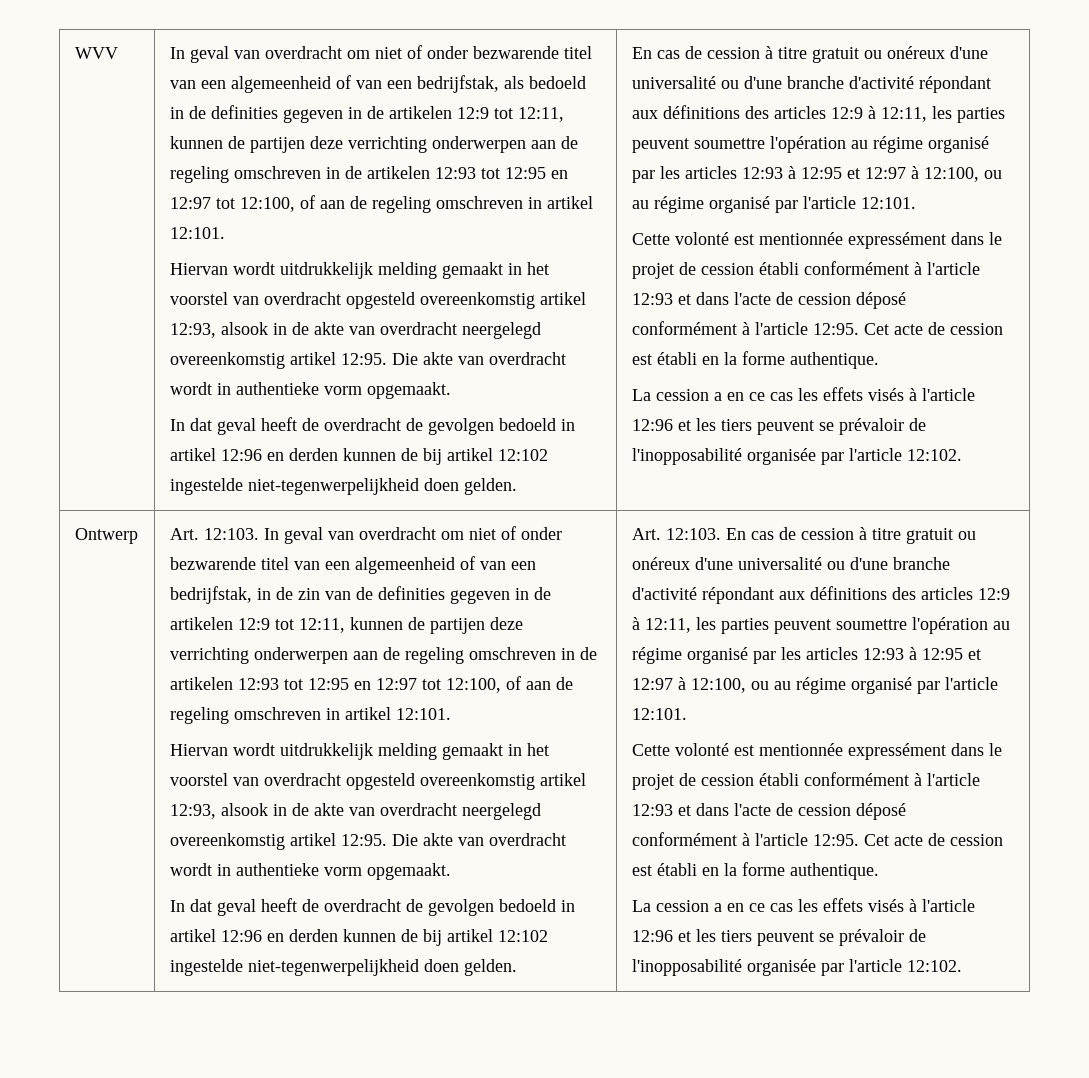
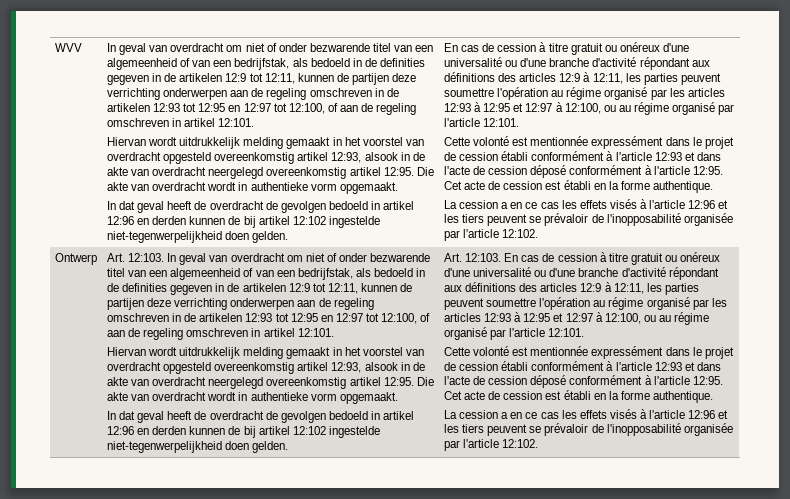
[256,587,351,600] in de zin van -> [355,268,426,277] als bedoeld in

